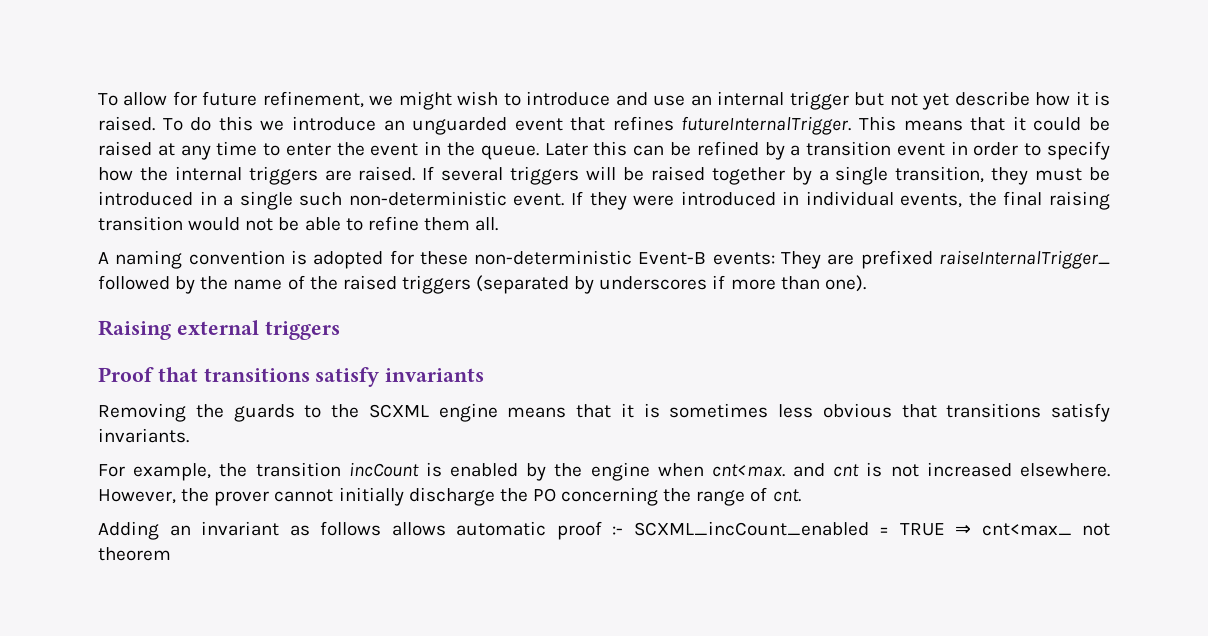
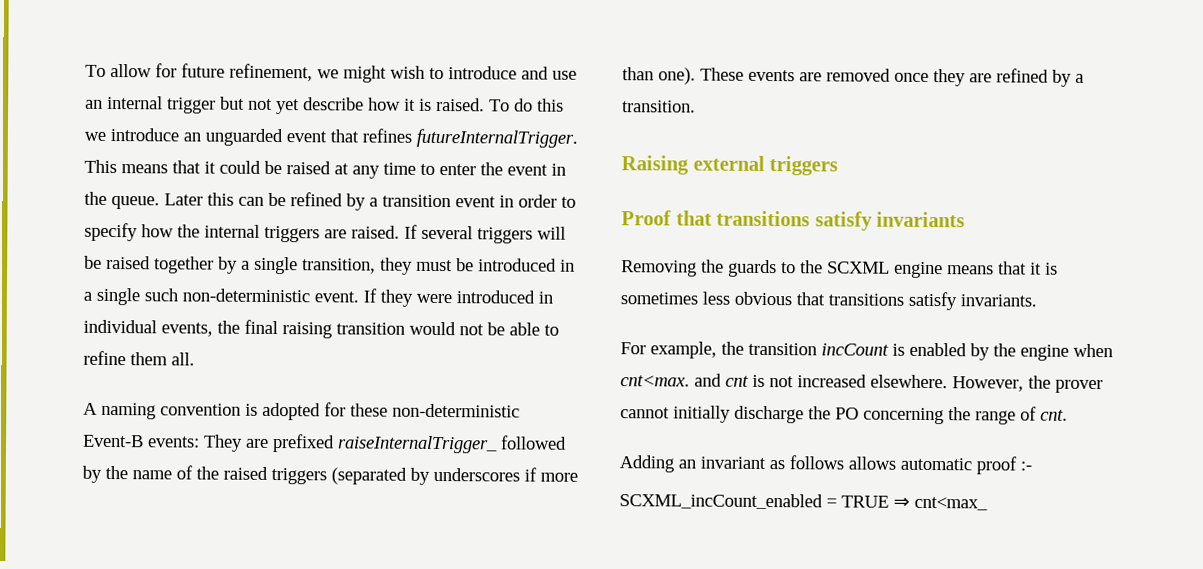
(866, 283) none -> [700,67,1084,87] [622,100,696,113] These events are removed once they are refined by a transition.
(623, 530) none -> (1032, 466) //
[1082,523,1110,536] [98,547,171,561] not theorem -> (988, 503) none

